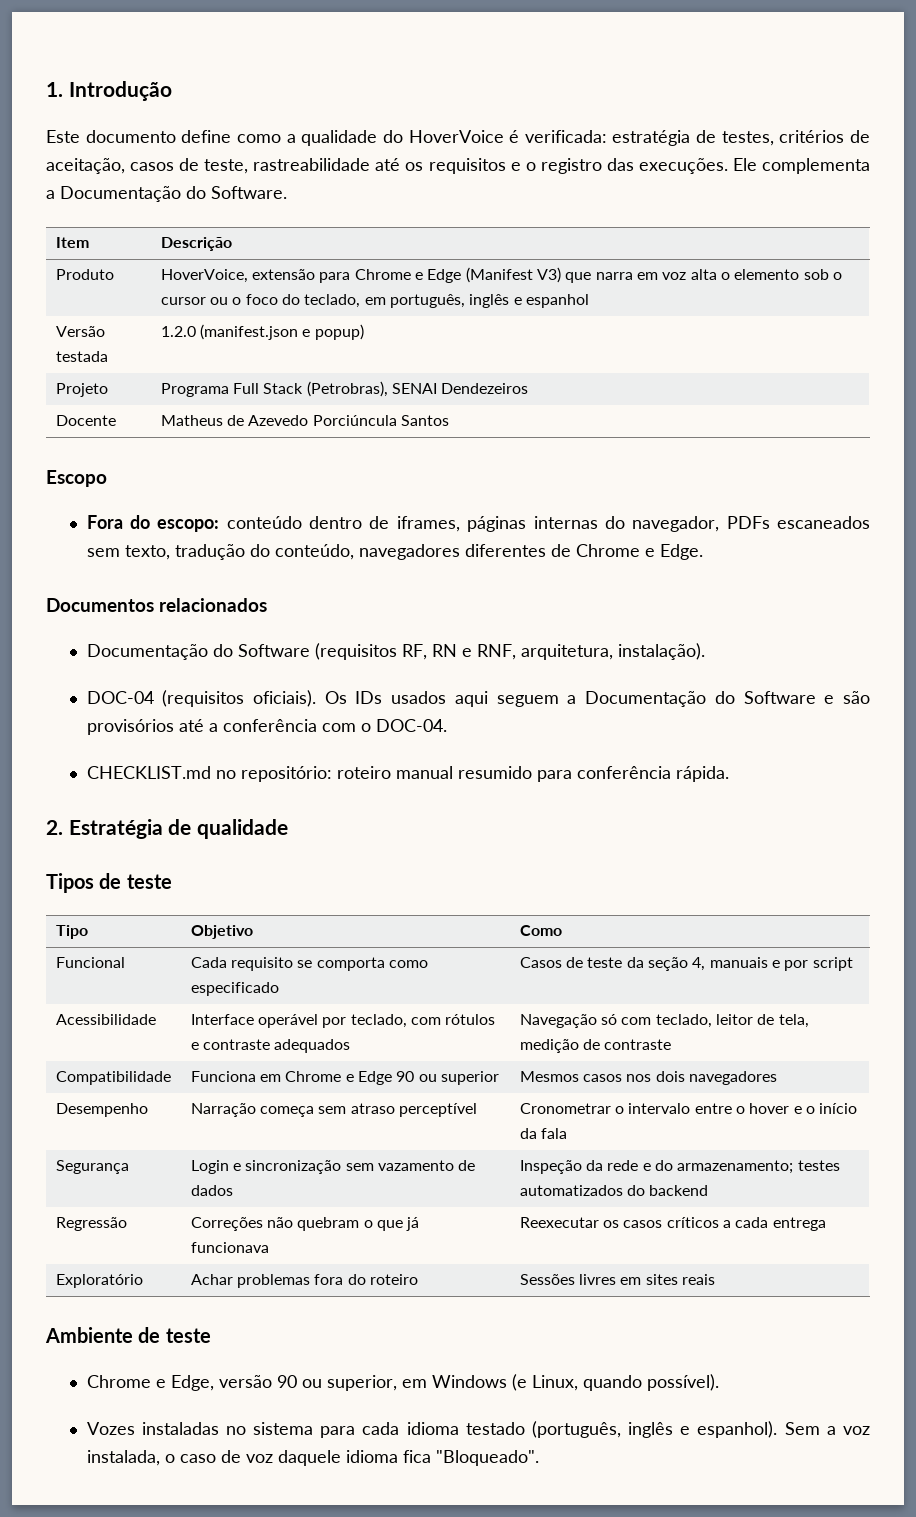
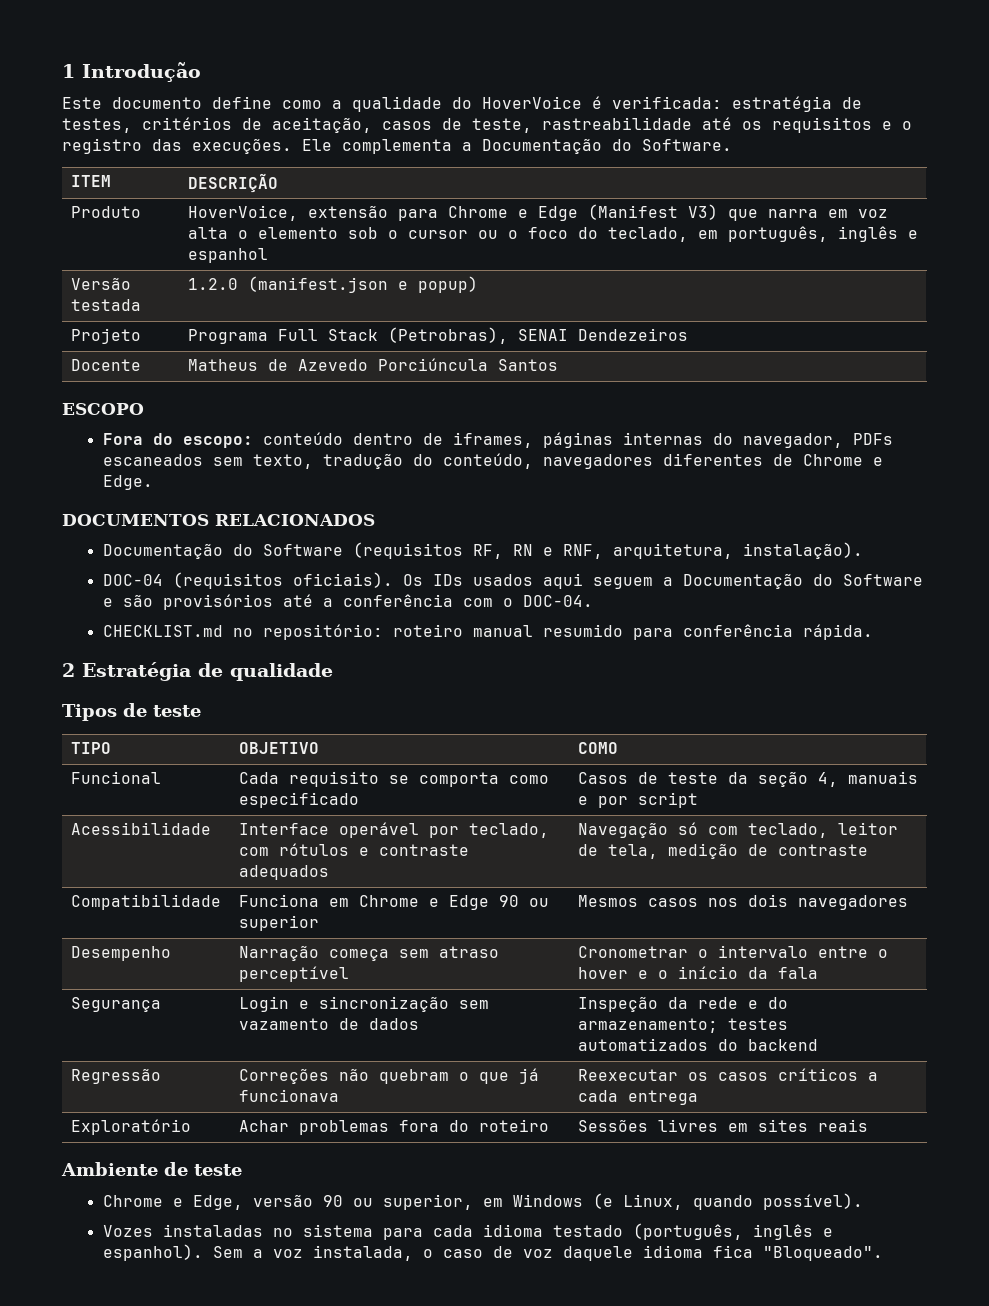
[46,82,63,97] 1. -> [62,64,75,78] 1
[55,237,89,248] [160,237,232,251] Item | Descrição -> [70,175,111,187] [187,173,278,193] ITEM | DESCRIÇÃO
[46,470,107,487] Escopo -> [62,403,144,415] ESCOPO
[46,598,268,612] Documentos relacionados -> [62,514,375,526] DOCUMENTOS RELACIONADOS
[46,820,63,835] 2. -> [62,663,75,677] 2
[55,925,88,939] [190,925,253,939] [519,925,562,936] Tipo | Objetivo | Como -> [70,742,111,754] [238,742,319,754] [577,742,618,754] TIPO | OBJETIVO | COMO

